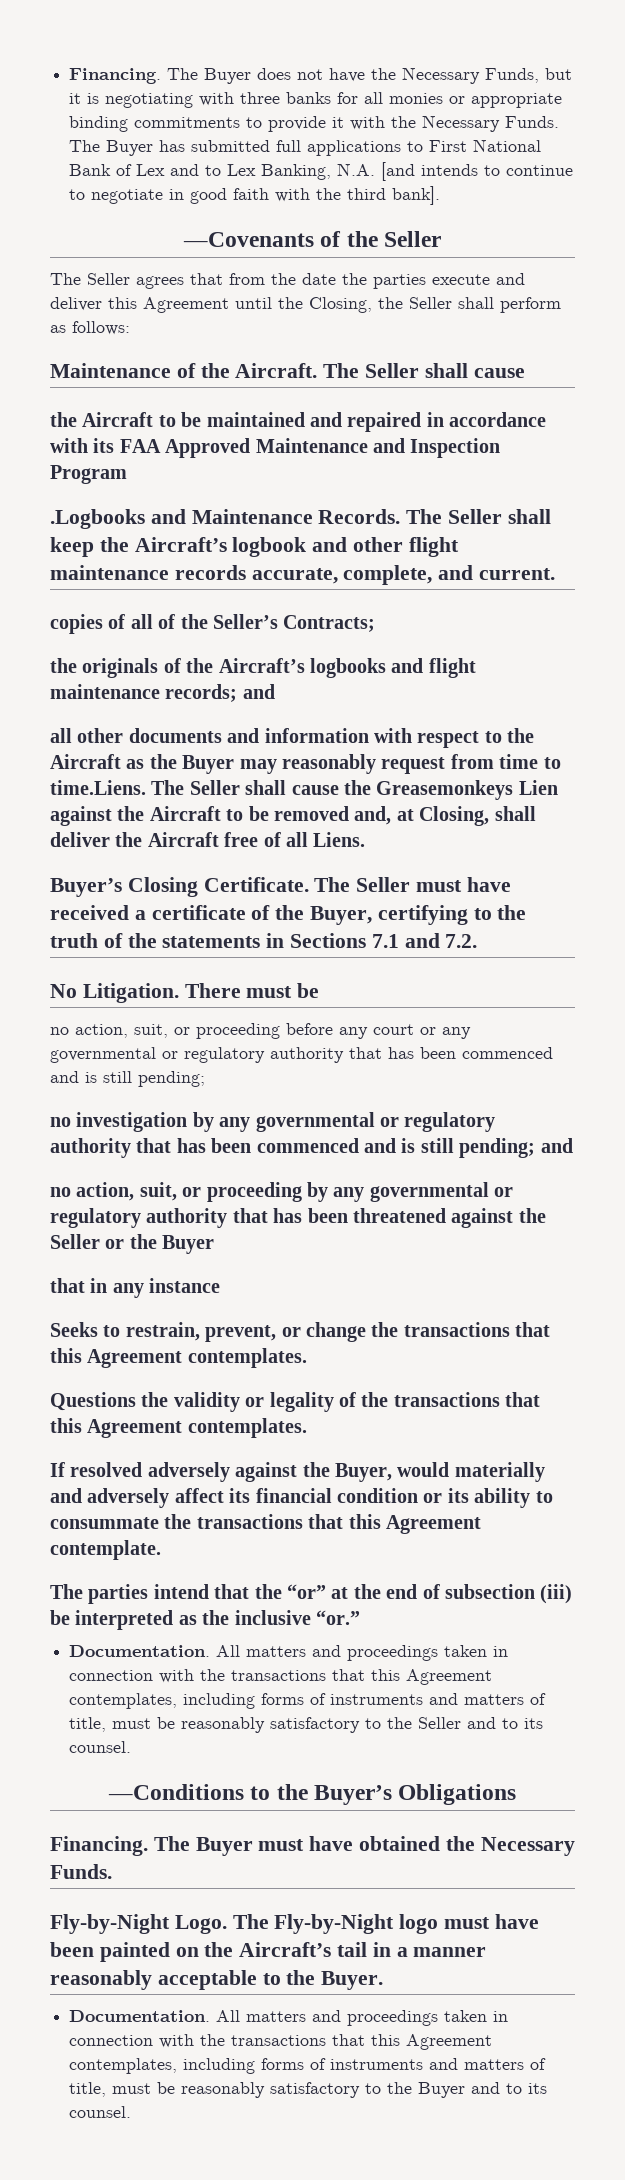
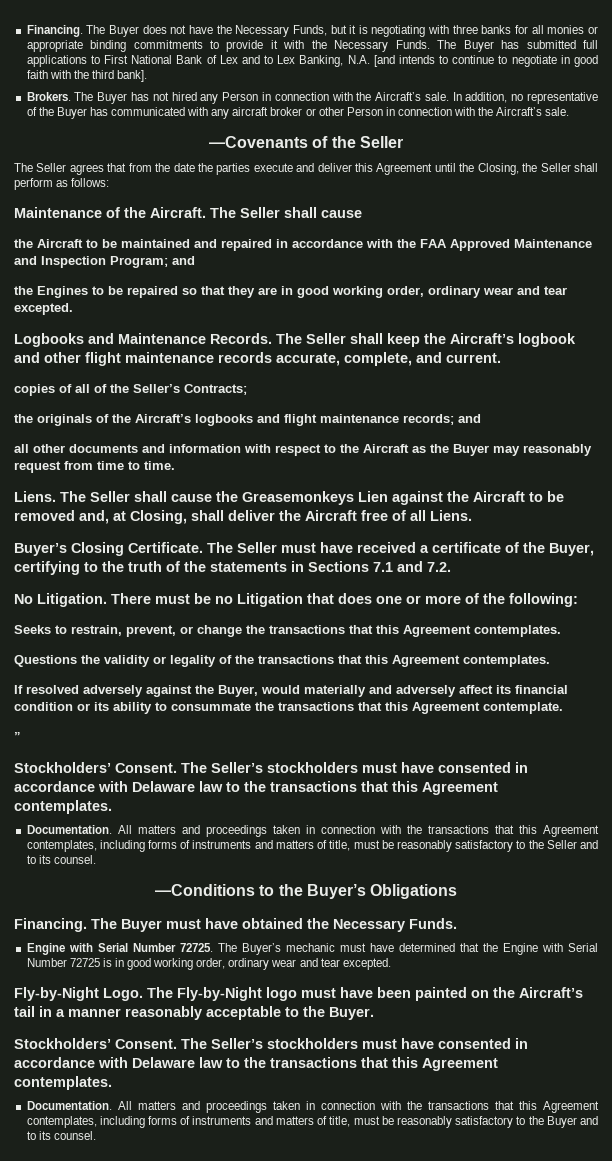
(441, 195) none -> [26,92,599,104] [26,107,570,119] // Brokers. The Buyer has not hired any Person in connection with the Aircraft’s sale. In addition, no representative of the Buyer has communicated with any aircraft broker or other Person in connection with the Aircraft’s sale.
[93,438,115,453] its -> [397,239,416,248] the
[50,465,127,484] [50,509,145,529] Program // .Logbooks -> [110,256,195,268] [14,286,567,298] [14,303,73,315] [14,333,84,347] Program; and // the Engines to be repaired so that they are in good working order, ordinary wear and tear excepted. // Logbooks
[50,780,146,795] time.Liens. -> [144,461,175,470] [14,491,56,502] time. // Liens.
[50,1023,471,1039] [50,1047,553,1063] [50,1071,205,1087] [50,1112,496,1132] [50,1138,573,1158] [50,1182,514,1202] [50,1208,546,1228] [50,1234,215,1254] [50,1278,221,1298] // no action, suit, or proceeding before any court or any governmental or regulatory authority that has been commenced and is still pending; // no investigation by any governmental or regulatory authority that has been commenced and is still pending; and // no action, suit, or proceeding by any governmental or regulatory authority that has been threatened against the Seller or the Buyer // that in any instance -> [215,593,578,607] no Litigation that does one or more of the following:
[50,1584,573,1604] [50,1610,360,1630] The parties intend that the “or” at the end of subsection (iii) be interpreted as the inclusive “or.” -> [14,732,21,741] [14,762,528,773] [14,781,498,795] [14,800,112,814] ” // Stockholders’ Consent. The Seller’s stockholders must have consented in accordance with Delaware law to the transactions that this Agreement contemplates.
(112, 1871) none -> [26,943,598,955] [26,958,391,970] // Engine with Serial Number 72725. The Buyer’s mechanic must have determined that the Engine with Serial Number 72725 is in good working order, ordinary wear and tear excepted.
(384, 1980) none -> [14,1038,528,1049] [14,1057,498,1071] [14,1076,112,1090] // Stockholders’ Consent. The Seller’s stockholders must have consented in accordance with Delaware law to the transactions that this Agreement contemplates.

